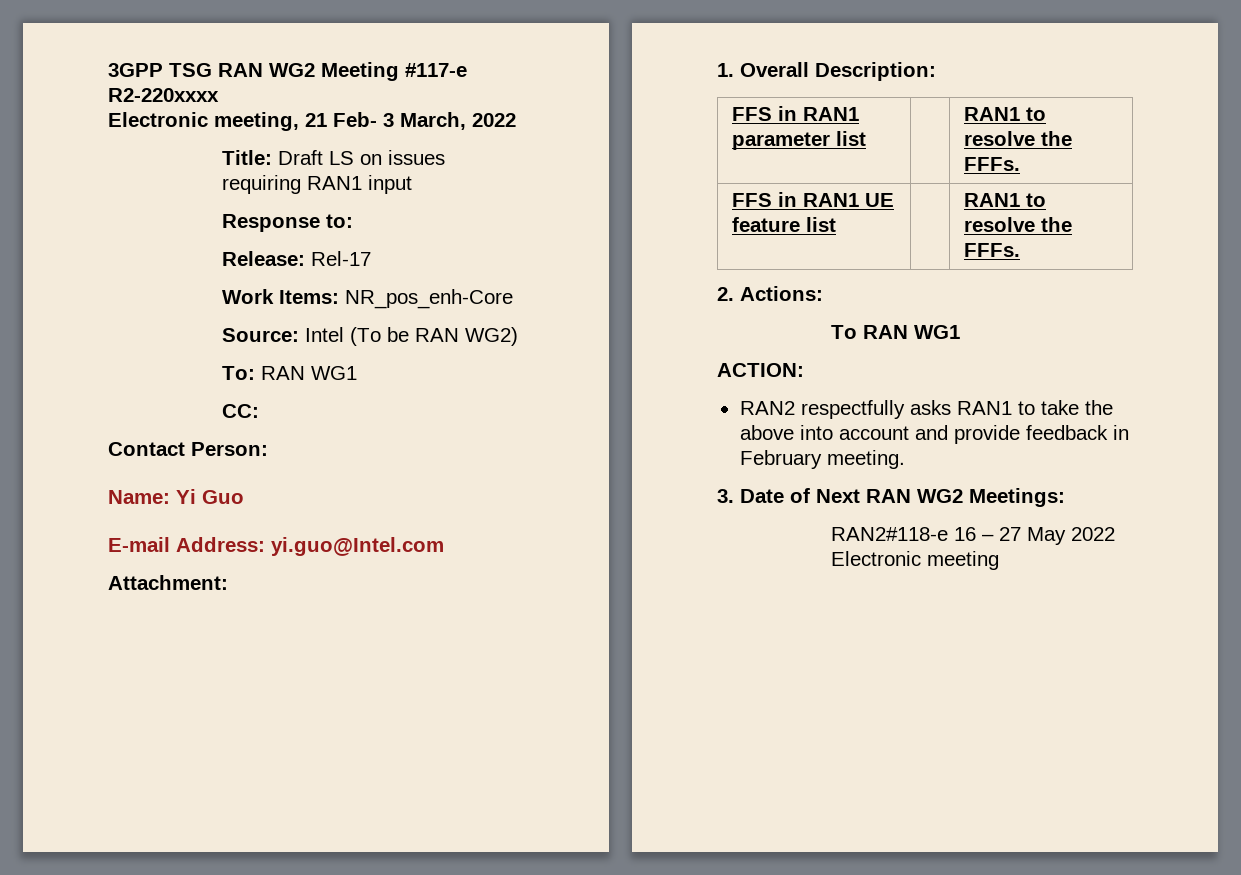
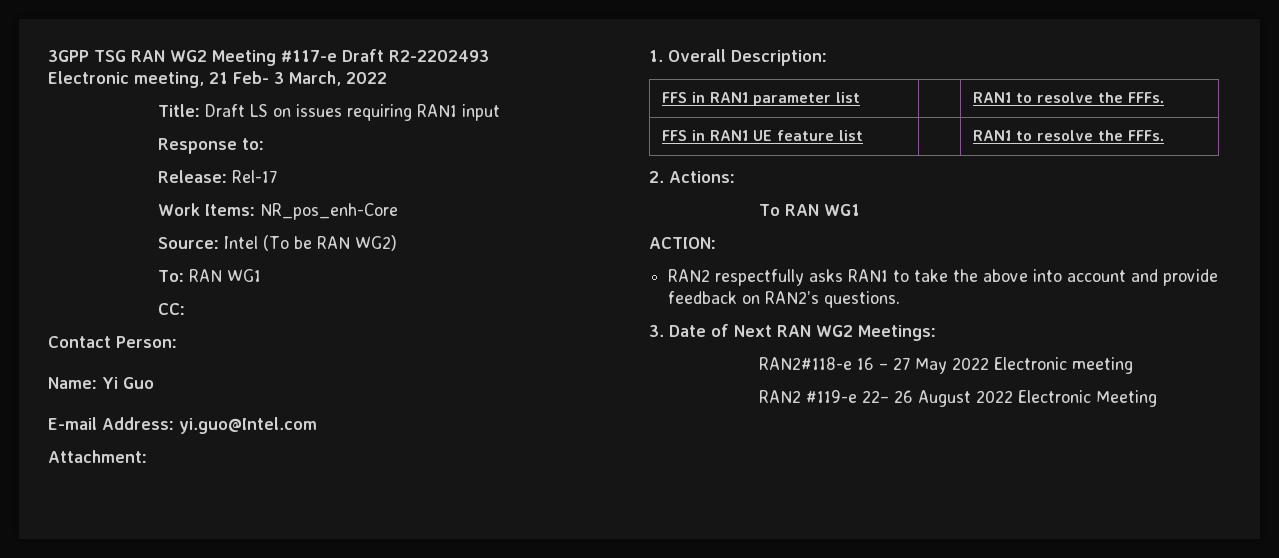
[108,88,219,102] R2-220xxxx -> [342,49,489,62] Draft R2-2202493
[1112,425,1129,440] [739,450,905,469] in February meeting. -> [742,291,901,308] on RAN2’s questions.
(999, 560) none -> [758,390,1157,407] // RAN2 #119-e 22– 26 August 2022 Electronic Meeting

